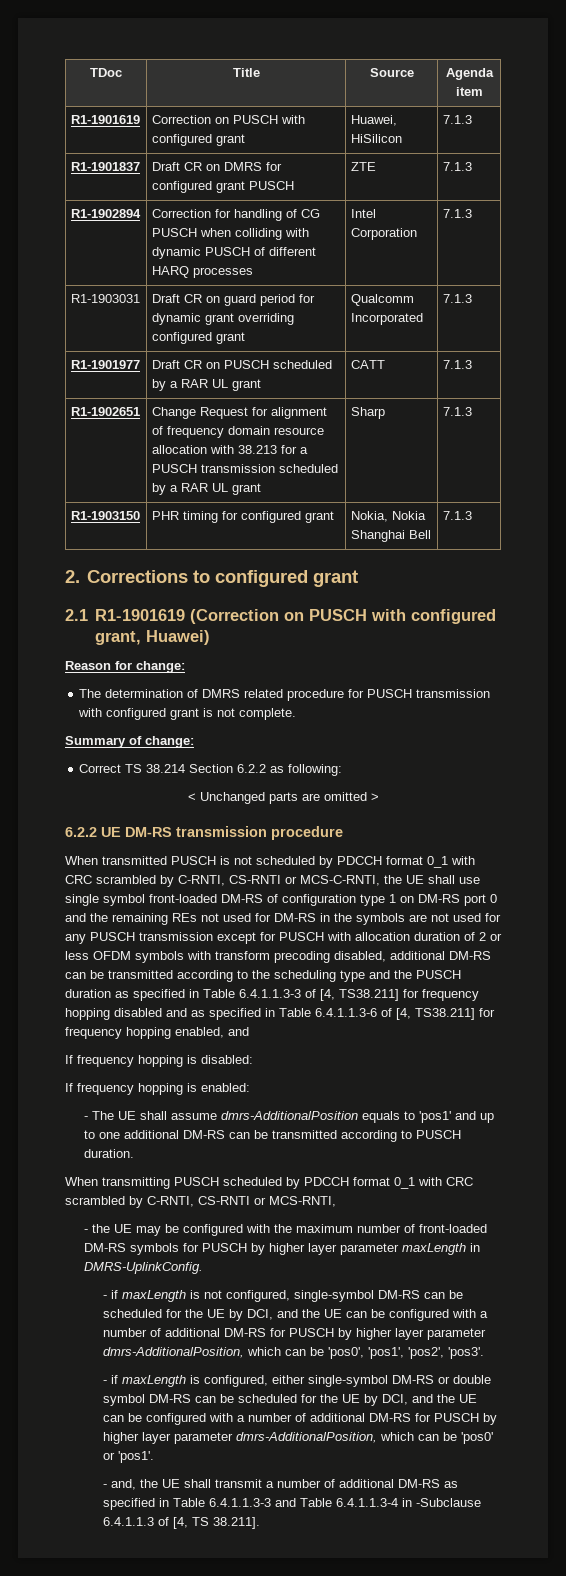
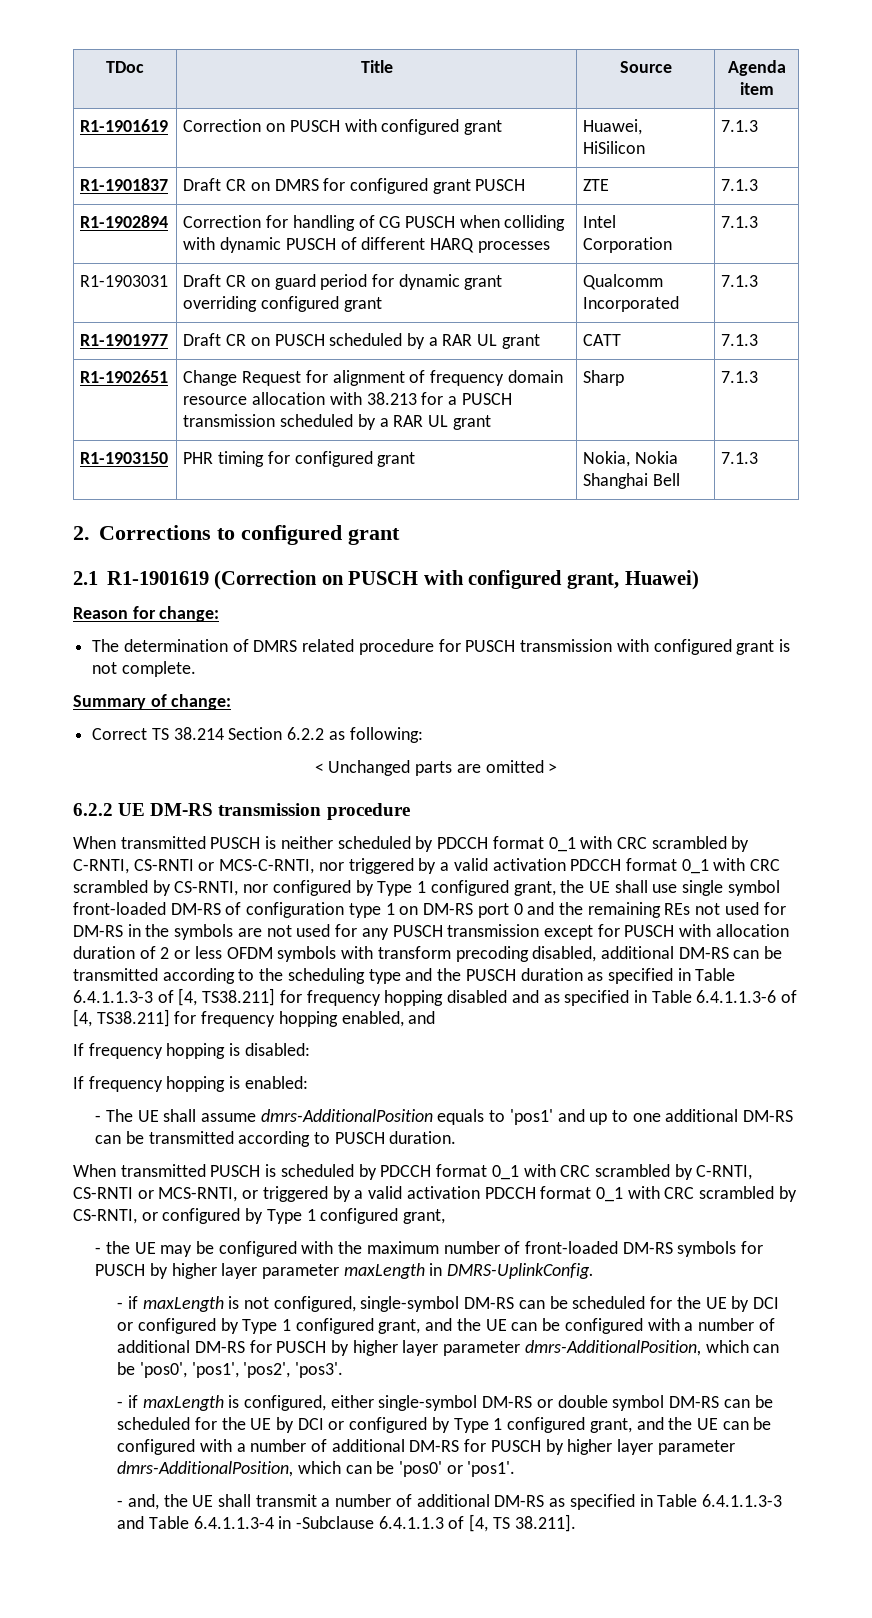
[234,856,252,865] not -> [280,836,333,849] neither
(380, 880) none -> [318,858,781,874] [73,880,556,896] nor triggered by a valid activation PDCCH format 0_1 with CRC scrambled by CS-RNTI, nor configured by Type 1 configured grant,
[102,1177,219,1189] transmitting PUSCH -> [120,1164,277,1177] transmitted PUSCH is
(336, 1201) none -> [242,1186,797,1202] [73,1208,446,1224] or triggered by a valid activation PDCCH format 0_1 with CRC scrambled by CS-RNTI, or configured by Type 1 configured grant,
[246,1309,273,1320] DCI, -> [753,1297,780,1309] [117,1318,421,1334] DCI or configured by Type 1 configured grant,
[381,1394,408,1405] DCI, -> [297,1417,632,1433] DCI or configured by Type 1 configured grant,

